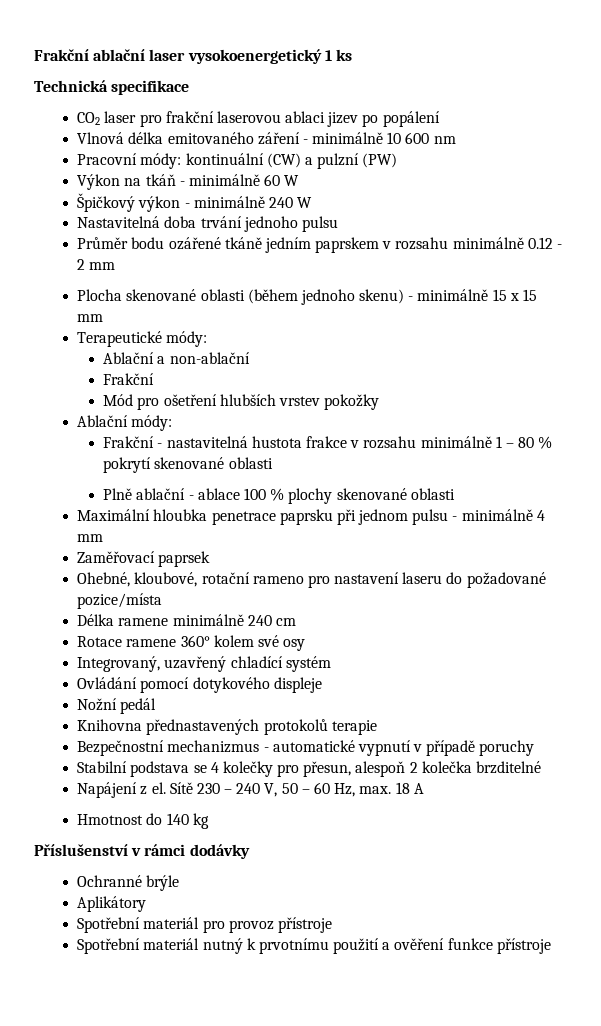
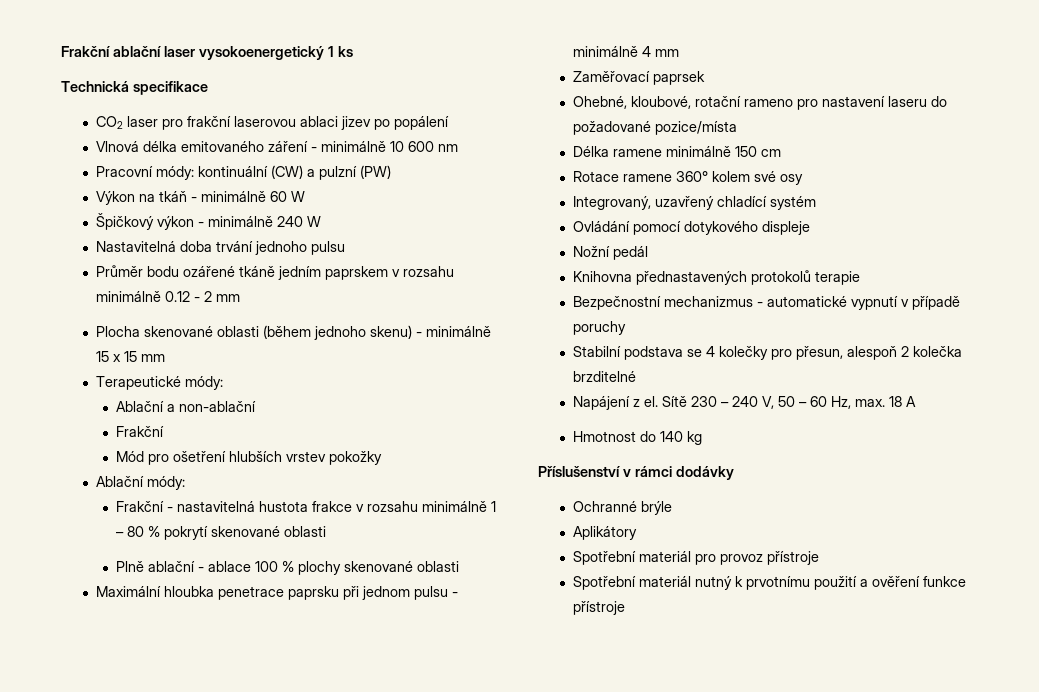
[247,615,272,626] 240 -> [735,146,758,157] 150

